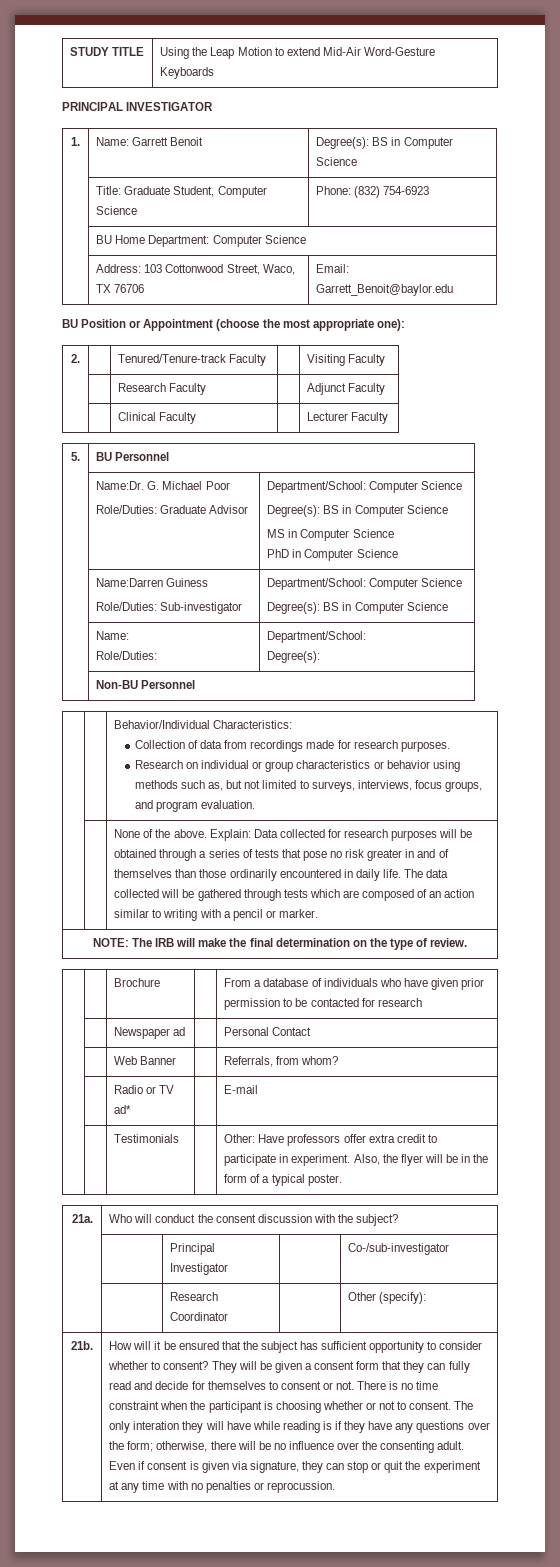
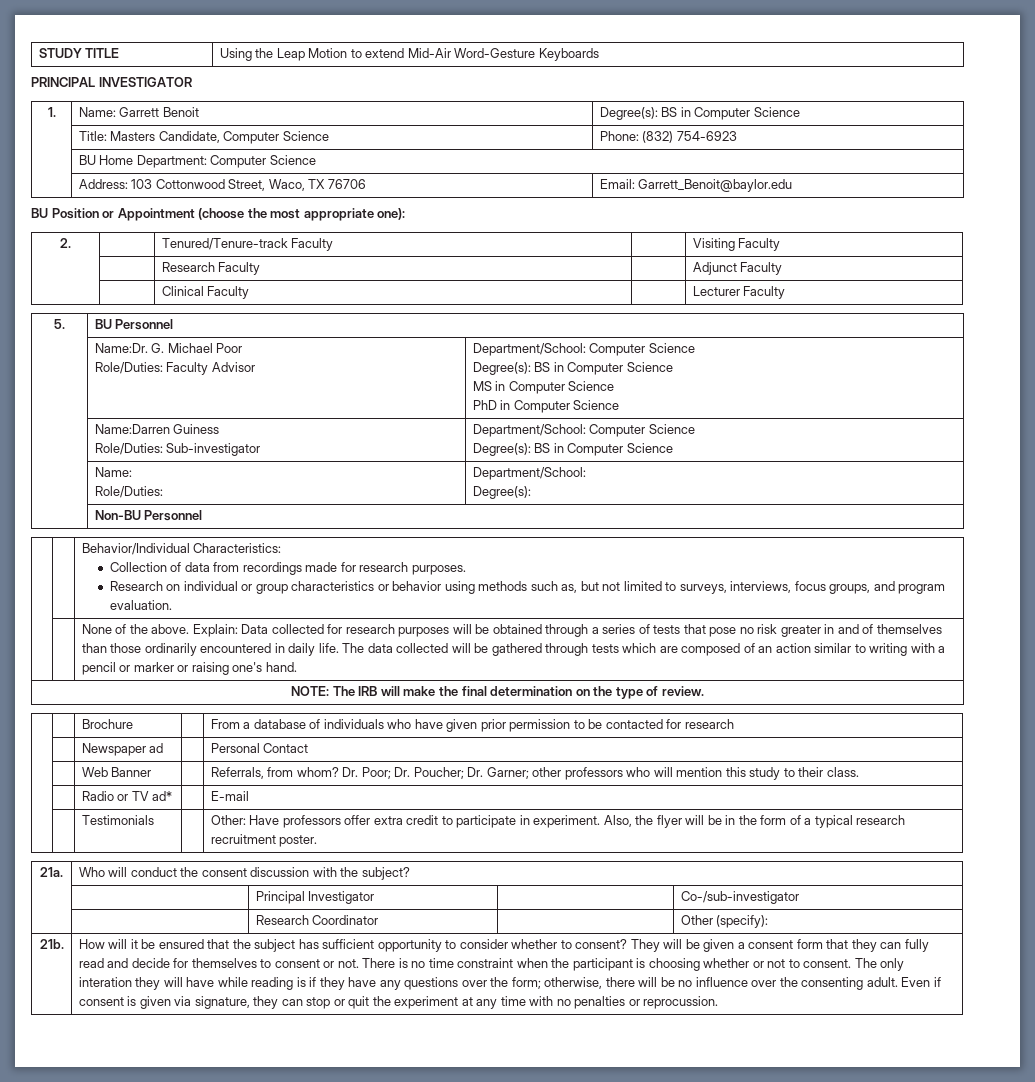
[124,186,215,197] Graduate Student, -> [110,131,220,143] Masters Candidate,
[160,505,207,514] Graduate -> [166,362,209,375] Faculty
[278,909,318,918] marker. -> [133,662,297,675] marker or raising one's hand.
(339, 1060) none -> [342,767,859,780] Dr. Poor; Dr. Poucher; Dr. Garner; other professors who will mention this study to their class.
(305, 1180) none -> [856,815,906,825] [210,834,276,844] research recruitment

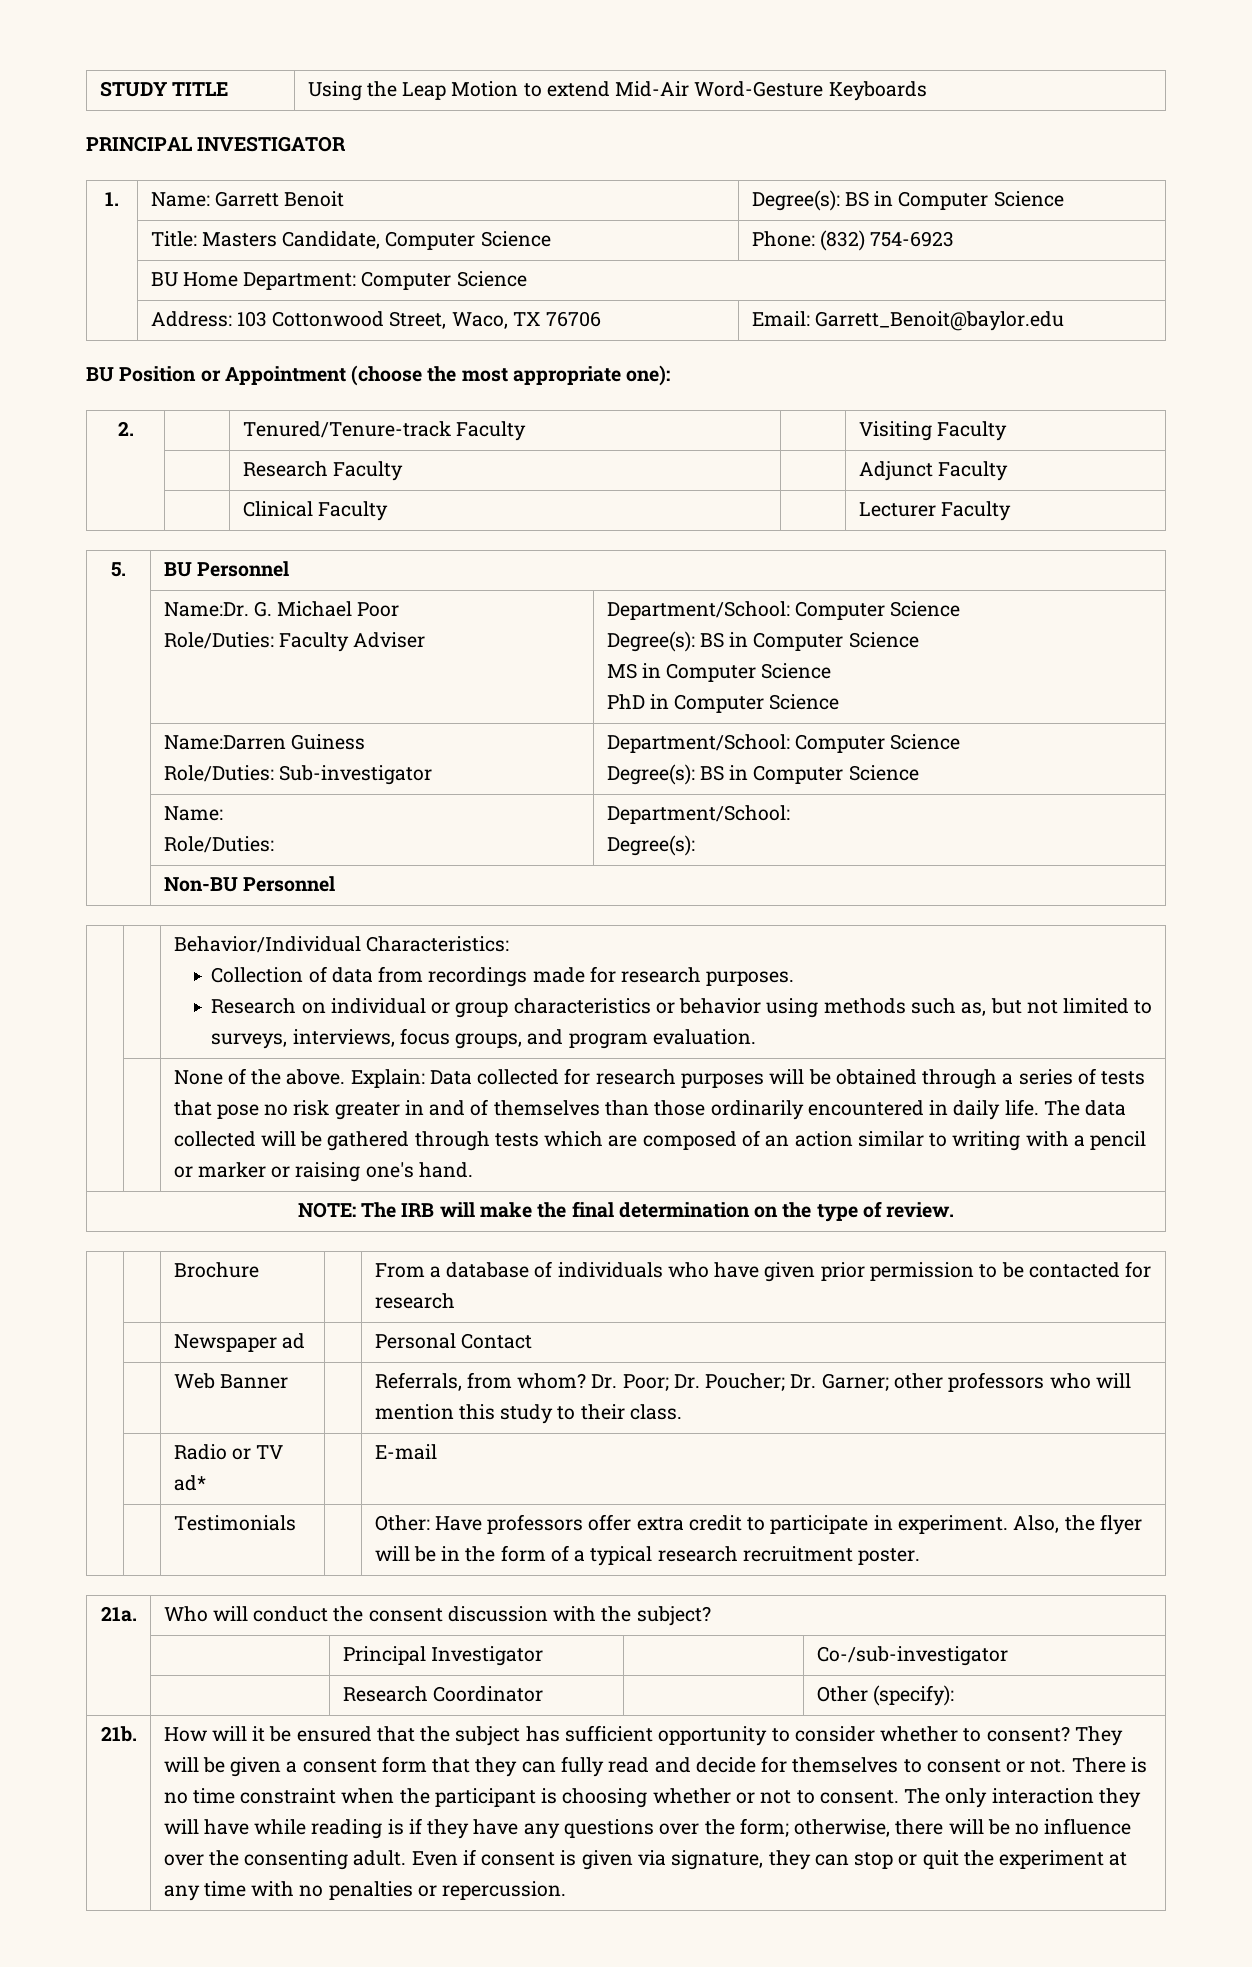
[211,362,255,372] Advisor -> [353,632,426,648] Adviser
[78,977,132,987] interation -> [991,1788,1094,1804] interaction
[643,996,719,1009] reprocussion. -> [442,1881,567,1900] repercussion.

